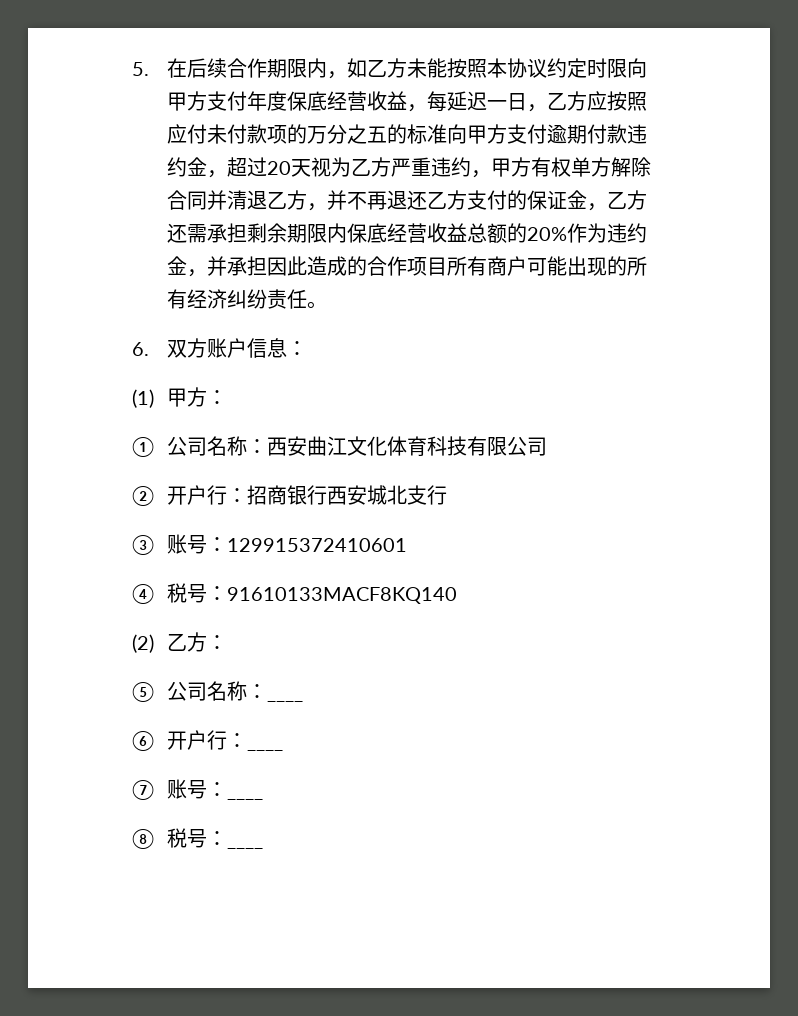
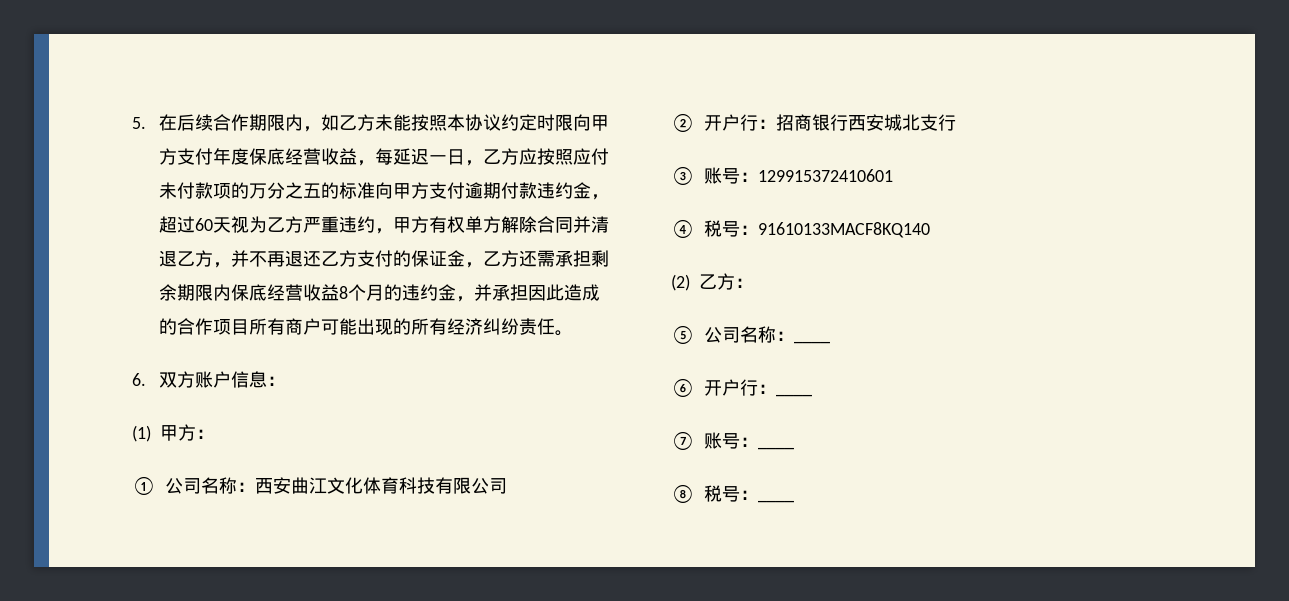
[267,161,292,175] 20 -> [195,218,214,231] 60
[467,223,608,243] 总额的20%作为 -> [339,284,403,301] 8个月的

